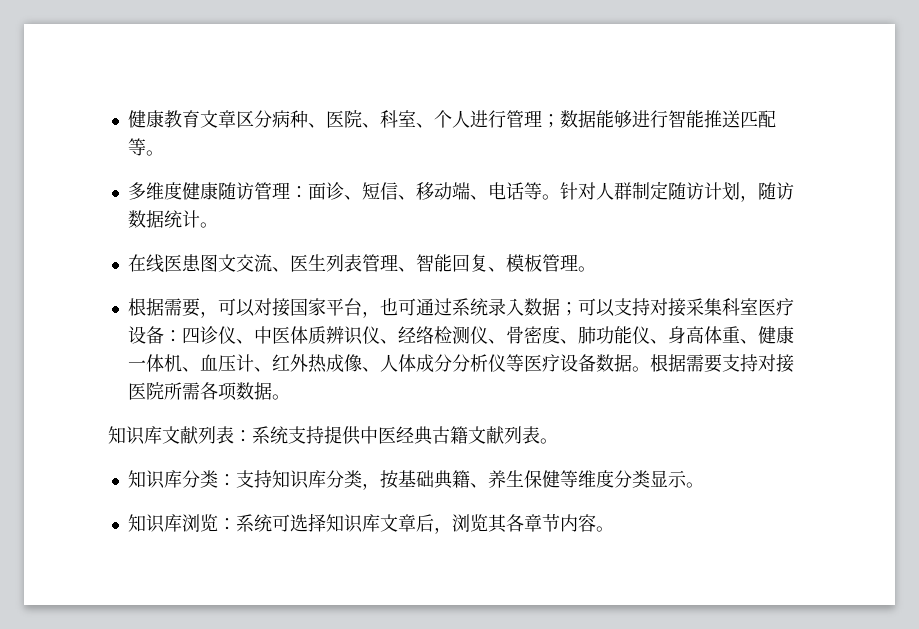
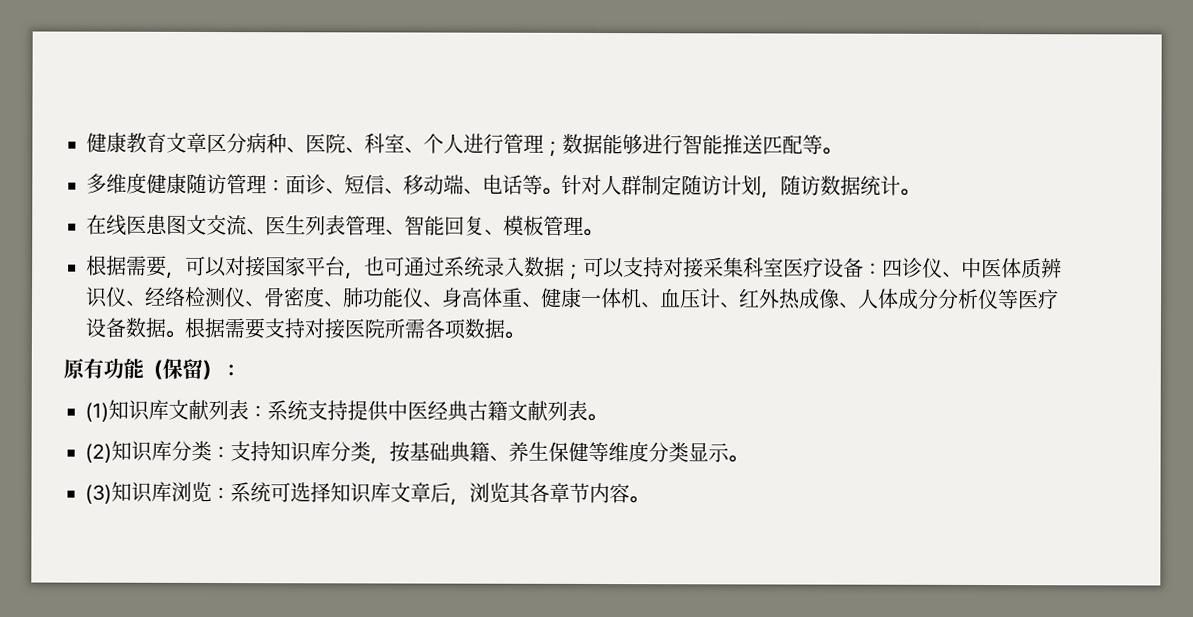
(290, 397) none -> [63,358,241,381] [85,402,109,422] 原有功能（保留）： // (1)
(558, 441) none -> [85,443,112,463] (2)
(704, 485) none -> [85,484,112,504] (3)

